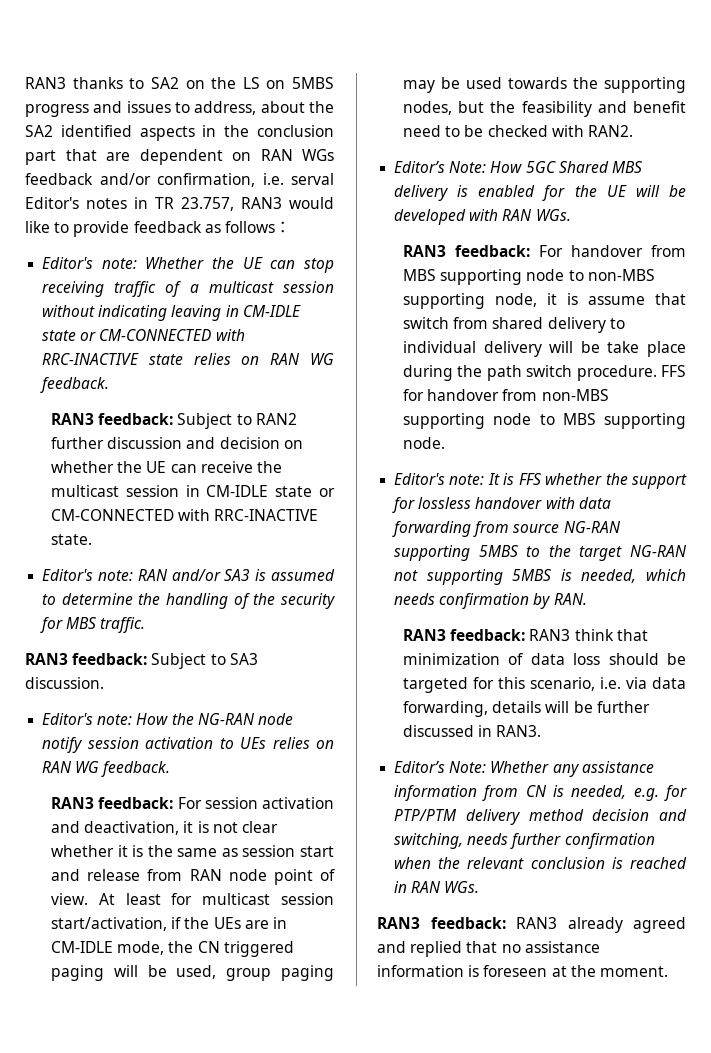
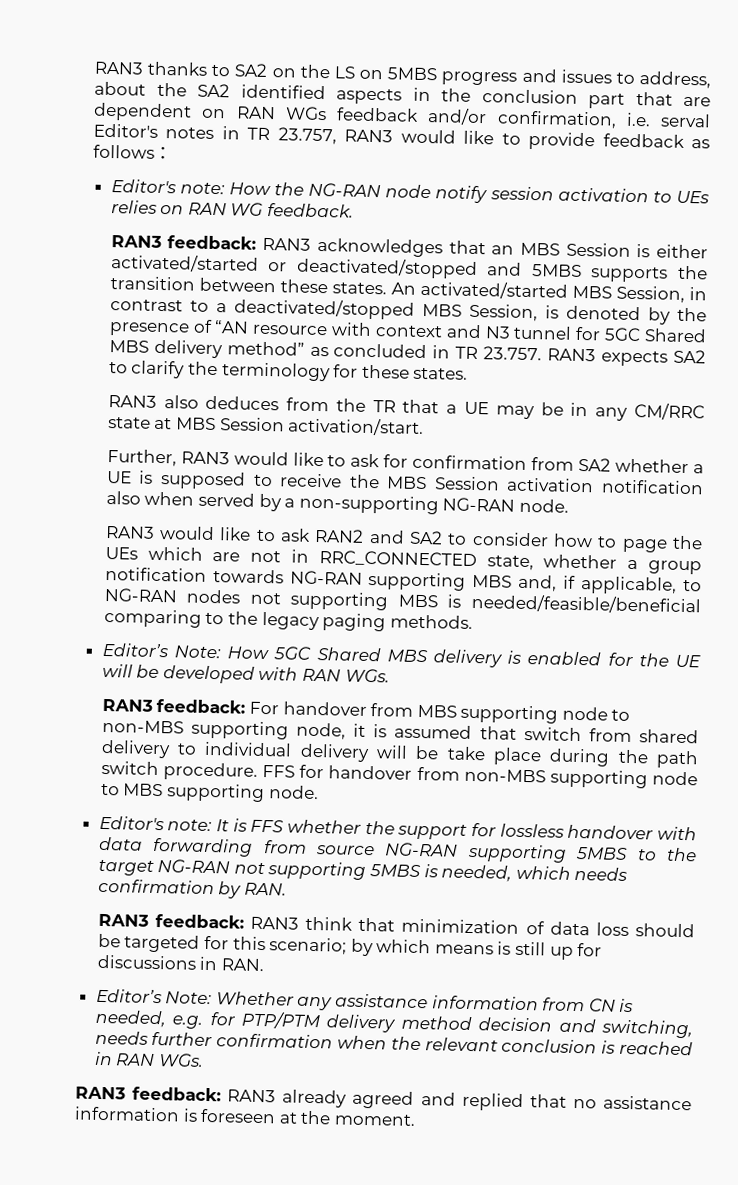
[42,257,334,273] [42,281,334,297] [42,305,301,321] [42,329,245,341] [42,353,334,365] [40,377,110,393] [51,413,297,429] [51,437,303,449] [51,461,282,473] [51,485,335,497] [51,509,319,521] [51,534,93,545] [42,569,335,581] [42,593,335,609] [40,617,146,633] [25,653,258,669] [25,677,104,689] // Editor's note: Whether the UE can stop receiving traffic of a multicast session without indicating leaving in CM-IDLE state or CM-CONNECTED with RRC-INACTIVE state relies on RAN WG feedback. // RAN3 feedback: Subject to RAN2 further discussion and decision on whether the UE can receive the multicast session in CM-IDLE state or CM-CONNECTED with RRC-INACTIVE state. // Editor's note: RAN and/or SA3 is assumed to determine the handling of the security for MBS traffic. // RAN3 feedback: Subject to SA3 discussion. -> (172, 153) none
[177,797,334,809] [51,821,278,835] [51,845,334,857] [51,869,335,885] [51,893,334,905] [51,917,287,931] [51,941,294,957] [51,965,334,981] [403,77,686,93] [403,101,686,117] [403,125,633,137] For session activation and deactivation, it is not clear whether it is the same as session start and release from RAN node point of view. At least for multicast session start/activation, if the UEs are in CM-IDLE mode, the CN triggered paging will be used, group paging may be used towards the supporting nodes, but the feasibility and benefit need to be checked with RAN2. -> [262,237,708,259] [110,254,709,283] [109,276,707,303] [109,298,707,325] [108,319,708,343] [108,339,707,367] [108,360,469,382] [107,394,705,421] [107,416,425,437] [106,448,704,474] [106,470,704,495] [105,490,569,515] [104,525,703,553] [104,546,702,575] [104,566,703,595] [103,587,702,615] [103,608,473,632] RAN3 acknowledges that an MBS Session is either activated/started or deactivated/stopped and 5MBS supports the transition between these states. An activated/started MBS Session, in contrast to a deactivated/stopped MBS Session, is denoted by the presence of “AN resource with context and N3 tunnel for 5GC Shared MBS delivery method” as concluded in TR 23.757. RAN3 expects SA2 to clarify the terminology for these states. // RAN3 also deduces from the TR that a UE may be in any CM/RRC state at MBS Session activation/start. // Further, RAN3 would like to ask for confirmation from SA2 whether a UE is supposed to receive the MBS Session activation notification also when served by a non-supporting NG-RAN node. // RAN3 would like to ask RAN2 and SA2 to consider how to page the UEs which are not in RRC_CONNECTED state, whether a group notification towards NG-RAN supporting MBS and, if applicable, to NG-RAN nodes not supporting MBS is needed/feasible/beneficial comparing to the legacy paging methods.
[588,296,646,305] assume -> [394,724,473,739] assumed
[530,677,686,691] [403,701,650,717] [403,725,542,737] scenario, i.e. via data forwarding, details will be further discussed in RAN3. -> [269,937,603,960] [96,954,265,972] scenario; by which means is still up for discussions in RAN.

